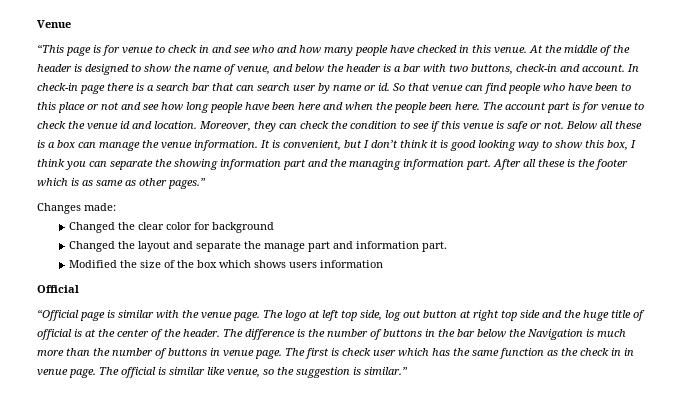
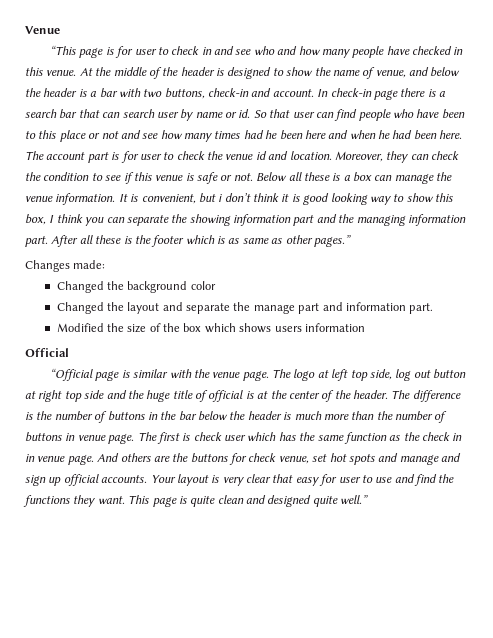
[122,47,153,54] venue -> [134,49,157,55] user
[432,85,463,92] venue -> [292,112,315,118] user
[186,102,270,113] long people have -> [184,130,278,142] many times had he
[376,102,427,113] the people -> [378,130,413,139] he had
[601,104,632,111] venue -> [139,154,162,160] user
[363,140,369,148] I -> [218,194,223,202] i
[138,222,165,230] clear -> [127,281,188,293] background
[194,222,275,233] for background -> (216, 285) none
[527,329,583,340] Navigation -> [247,411,282,420] header
[99,367,408,378] The official is similar like venue, so the suggestion is similar.” -> [97,453,461,465] [25,474,455,486] [23,495,369,507] And others are the buttons for check venue, set hot spots and manage and sign up official accounts. Your layout is very clear that easy for user to use and find the functions they want. This page is quite clean and designed quite well.”

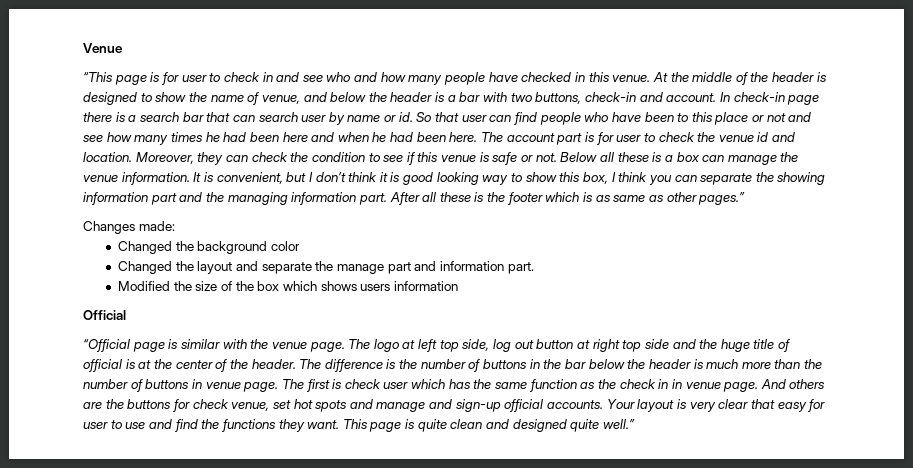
[243,130,278,139] had he -> [205,132,247,142] he had
[218,194,223,202] i -> [308,172,313,182] I
[25,475,62,486] sign up -> [455,399,501,412] sign-up

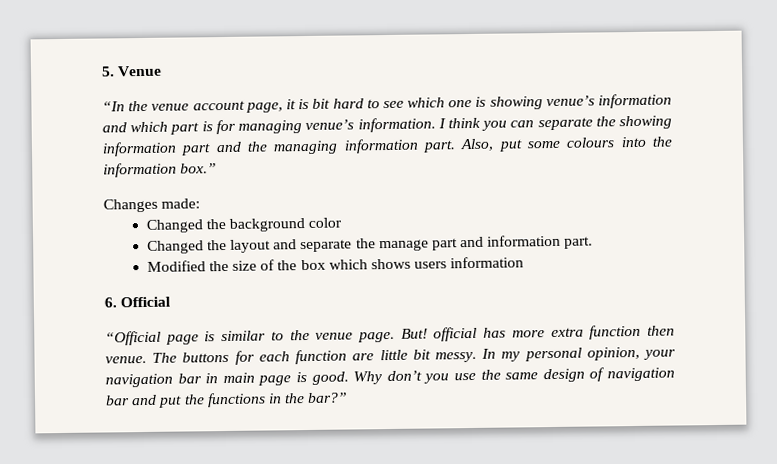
(83, 48) none -> [101,66,115,77] 5.
[83,72,827,85] [83,92,820,105] [83,112,812,125] [83,132,796,145] [83,152,799,165] [83,172,608,185] “This page is for user to check in and see who and how many people have checked in this venue. At the middle of the header is designed to show the name of venue, and below the header is a bar with two buttons, check-in and account. In check-in page there is a search bar that can search user by name or id. So that user can find people who have been to this place or not and see how many times he had been here and when he had been here. The account part is for user to check the venue id and location. Moreover, they can check the condition to see if this venue is safe or not. Below all these is a box can manage the venue information. It is convenient, but I don’t think it is good looking way to show this box, -> [102,93,672,113] [102,117,436,135] “In the venue account page, it is bit hard to see which one is showing venue’s information and which part is for managing venue’s information.
[389,192,746,205] After all these is the footer which is as same as other pages.” -> [460,136,672,152] [103,162,218,178] Also, put some colours into the information box.”
(459, 286) none -> [104,297,117,308] 6.
[222,339,247,349] with -> [270,331,284,341] to
[348,339,791,352] [83,359,823,372] [83,379,826,392] [83,399,826,412] [83,419,635,432] The logo at left top side, log out button at right top side and the huge title of official is at the center of the header. The difference is the number of buttons in the bar below the header is much more than the number of buttons in venue page. The first is check user which has the same function as the check in in venue page. And others are the buttons for check venue, set hot spots and manage and sign-up official accounts. Your layout is very clear that easy for user to use and find the functions they want. This page is quite clean and designed quite well.” -> [400,324,675,342] [105,346,677,365] [105,367,676,388] [105,392,349,408] But! official has more extra function then venue. The buttons for each function are little bit messy. In my personal opinion, your navigation bar in main page is good. Why don’t you use the same design of navigation bar and put the functions in the bar?”

